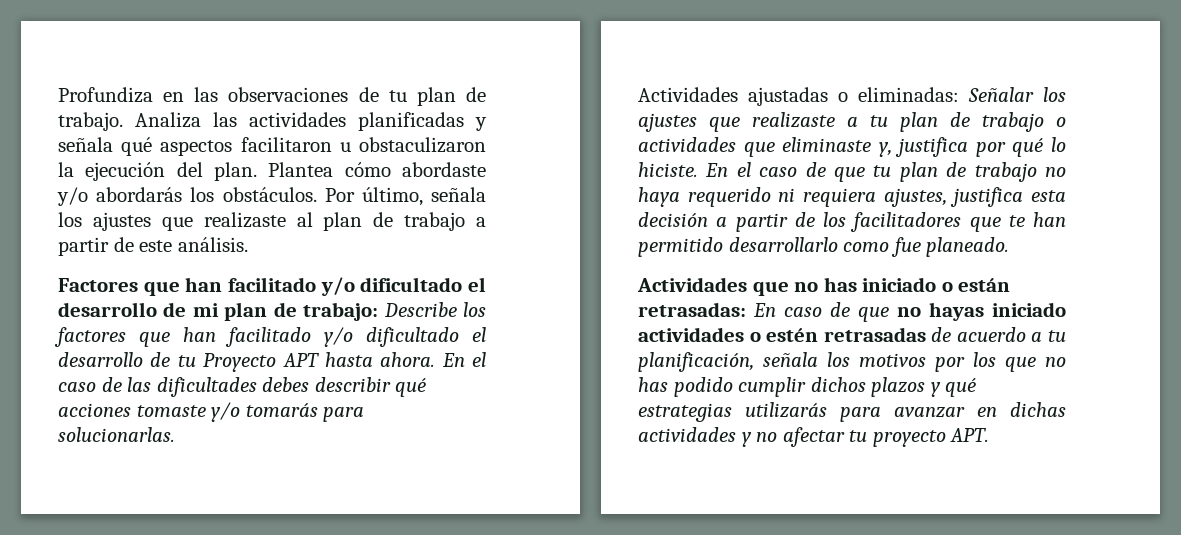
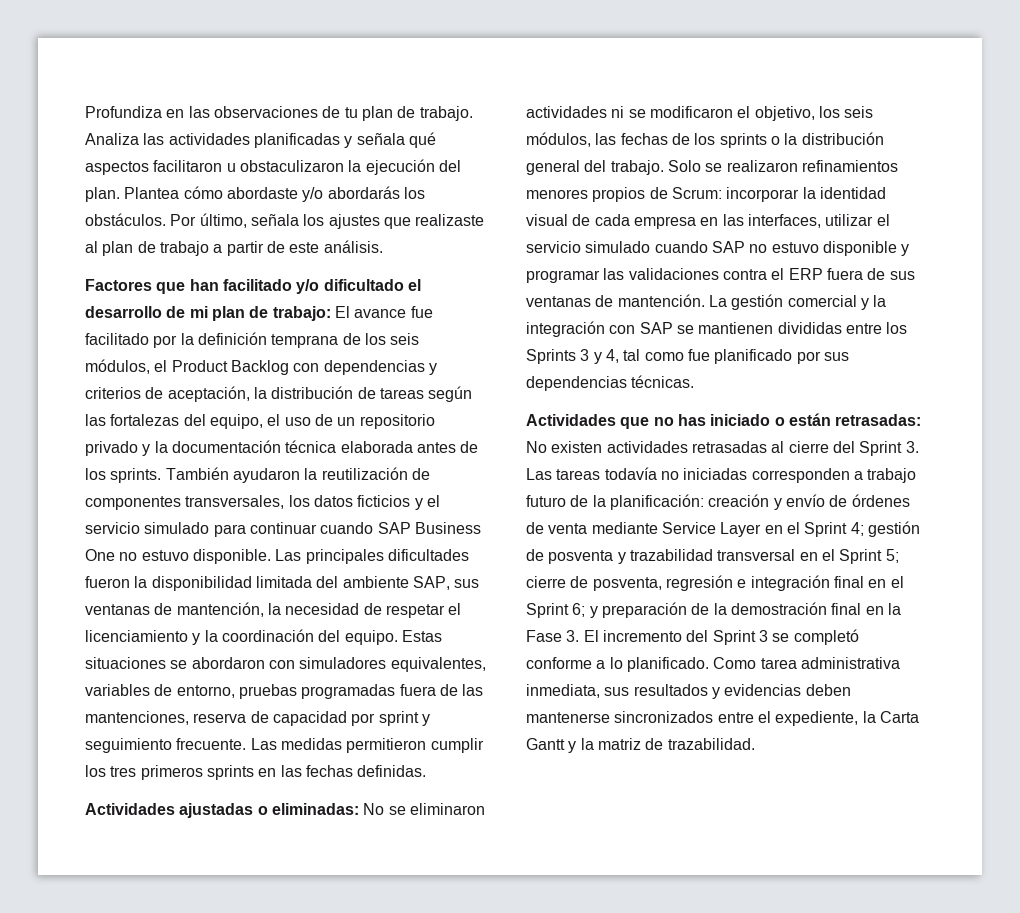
[383,302,486,317] [54,327,486,347] [58,352,486,372] [58,377,427,397] [58,402,365,422] [58,427,175,442] [638,87,1066,106] [638,112,1066,132] [638,137,1066,157] [638,162,1066,182] [638,187,1066,207] [638,212,1066,232] [638,237,1010,257] Describe los factores que han facilitado y/o dificultado el desarrollo de tu Proyecto APT hasta ahora. En el caso de las dificultades debes describir qué acciones tomaste y/o tomarás para solucionarlas. // Actividades ajustadas o eliminadas: Señalar los ajustes que realizaste a tu plan de trabajo o actividades que eliminaste y, justifica por qué lo hiciste. En el caso de que tu plan de trabajo no haya requerido ni requiera ajustes, justifica esta decisión a partir de los facilitadores que te han permitido desarrollarlo como fue planeado. -> [334,306,433,318] [85,332,420,348] [85,359,437,375] [85,386,473,402] [85,414,435,429] [85,440,479,456] [85,467,430,483] [85,495,440,510] [85,522,481,537] [85,549,469,564] [85,576,480,591] [85,602,462,618] [85,629,442,645] [85,657,486,672] [85,684,484,699] [85,711,430,726] [85,738,484,753] [85,765,427,780] [85,803,485,818] [526,106,874,121] [526,132,884,148] [526,160,898,175] [526,187,886,202] [526,214,890,229] [526,241,910,256] [526,268,915,283] [526,294,887,310] [526,321,908,337] [526,349,849,364] [526,375,695,391] El avance fue facilitado por la definición temprana de los seis módulos, el Product Backlog con dependencias y criterios de aceptación, la distribución de tareas según las fortalezas del equipo, el uso de un repositorio privado y la documentación técnica elaborada antes de los sprints. También ayudaron la reutilización de componentes transversales, los datos ficticios y el servicio simulado para continuar cuando SAP Business One no estuvo disponible. Las principales dificultades fueron la disponibilidad limitada del ambiente SAP, sus ventanas de mantención, la necesidad de respetar el licenciamiento y la coordinación del equipo. Estas situaciones se abordaron con simuladores equivalentes, variables de entorno, pruebas programadas fuera de las mantenciones, reserva de capacidad por sprint y seguimiento frecuente. Las medidas permitieron cumplir los tres primeros sprints en las fechas definidas. // Actividades ajustadas o eliminadas: No se eliminaron actividades ni se modificaron el objetivo, los seis módulos, las fechas de los sprints o la distribución general del trabajo. Solo se realizaron refinamientos menores propios de Scrum: incorporar la identidad visual de cada empresa en las interfaces, utilizar el servicio simulado cuando SAP no estuvo disponible y programar las validaciones contra el ERP fuera de sus ventanas de mantención. La gestión comercial y la integración con SAP se mantienen divididas entre los Sprints 3 y 4, tal como fue planificado por sus dependencias técnicas.
[753,302,1066,322] [638,327,1066,342] [638,352,1066,372] [638,377,977,397] [638,402,1066,422] [638,427,990,447] En caso de que no hayas iniciado actividades o estén retrasadas de acuerdo a tu planificación, señala los motivos por los que no has podido cumplir dichos plazos y qué estrategias utilizarás para avanzar en dichas actividades y no afectar tu proyecto APT. -> [526,441,919,456] [526,467,917,483] [526,494,910,510] [526,521,920,537] [526,549,899,564] [526,575,904,591] [526,602,901,618] [526,629,859,645] [526,657,900,672] [526,684,851,699] [526,711,919,726] [526,738,755,753] No existen actividades retrasadas al cierre del Sprint 3. Las tareas todavía no iniciadas corresponden a trabajo futuro de la planificación: creación y envío de órdenes de venta mediante Service Layer en el Sprint 4; gestión de posventa y trazabilidad transversal en el Sprint 5; cierre de posventa, regresión e integración final en el Sprint 6; y preparación de la demostración final en la Fase 3. El incremento del Sprint 3 se completó conforme a lo planificado. Como tarea administrativa inmediata, sus resultados y evidencias deben mantenerse sincronizados entre el expediente, la Carta Gantt y la matriz de trazabilidad.

